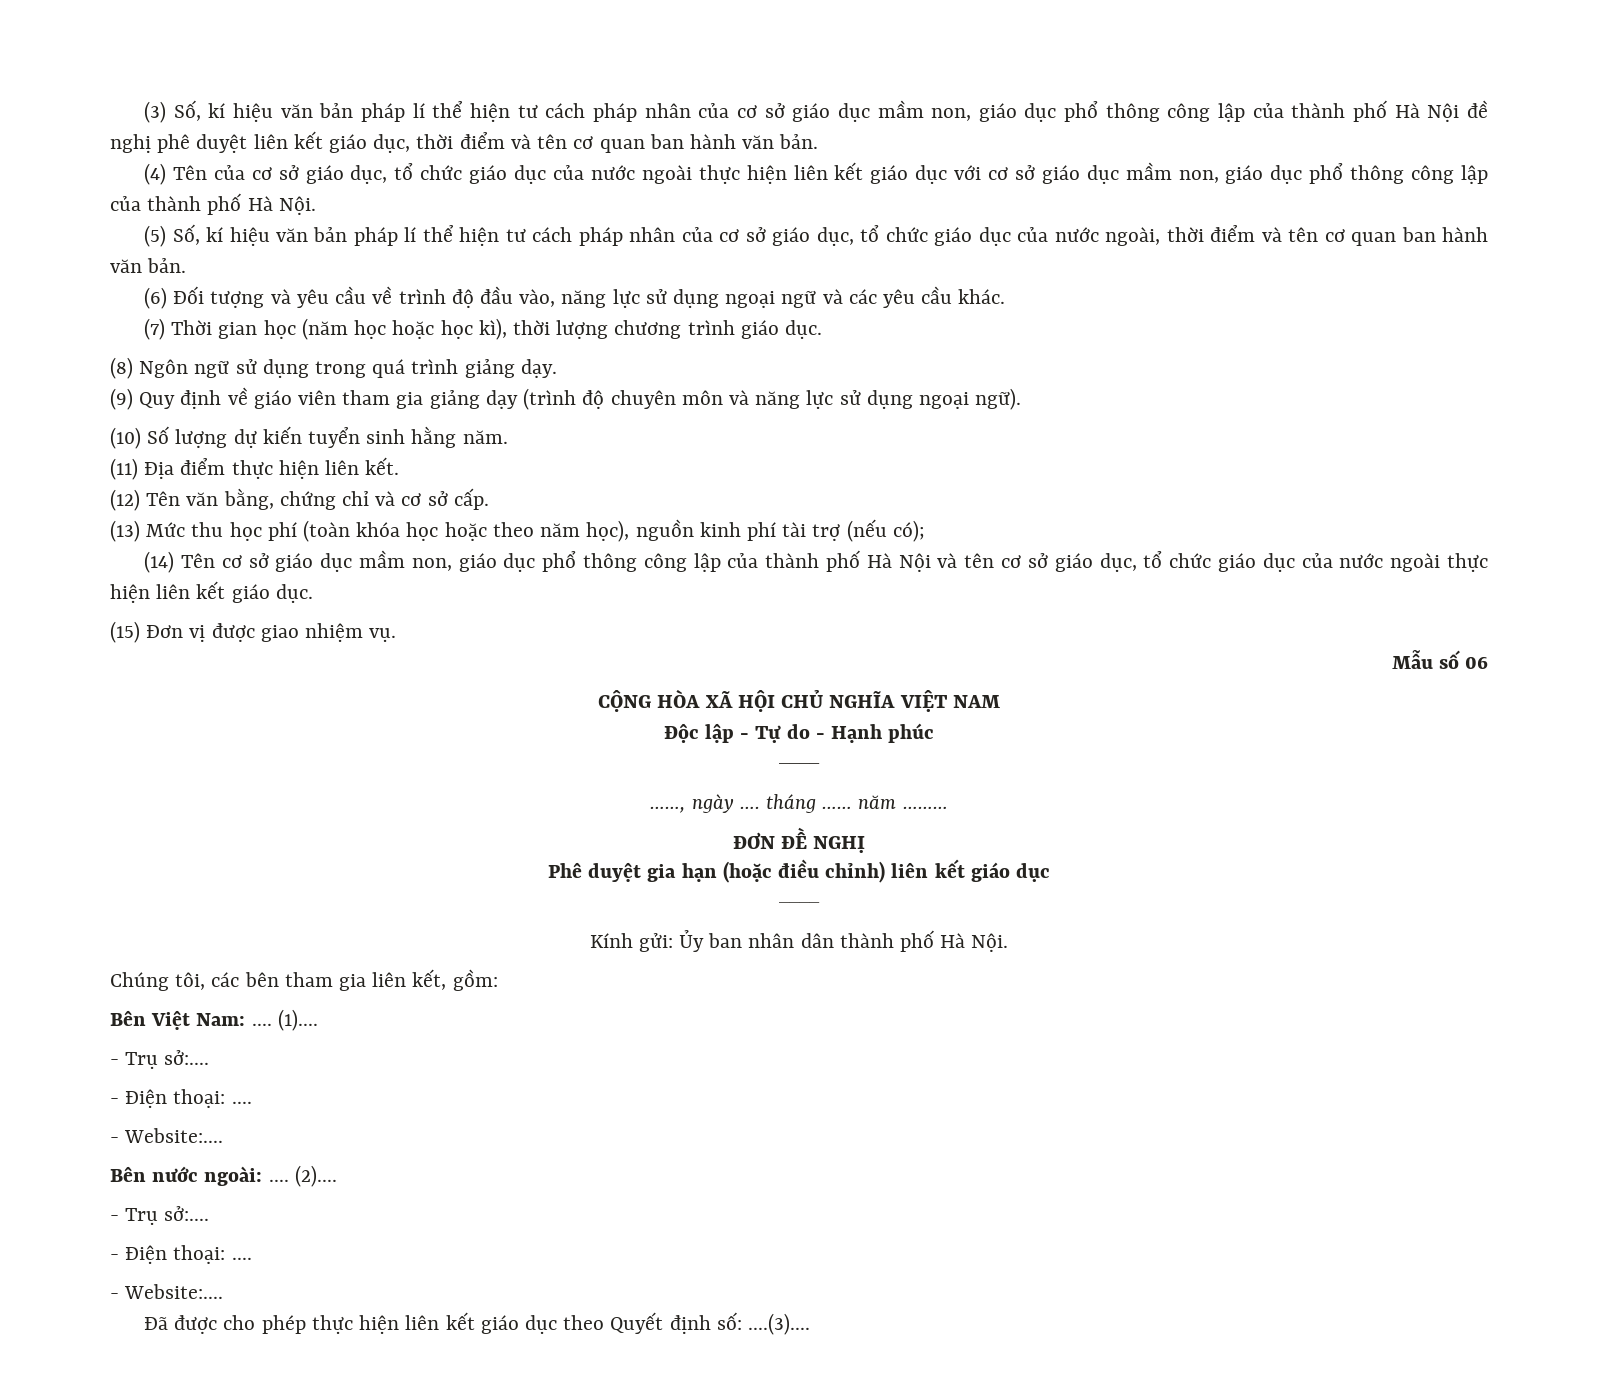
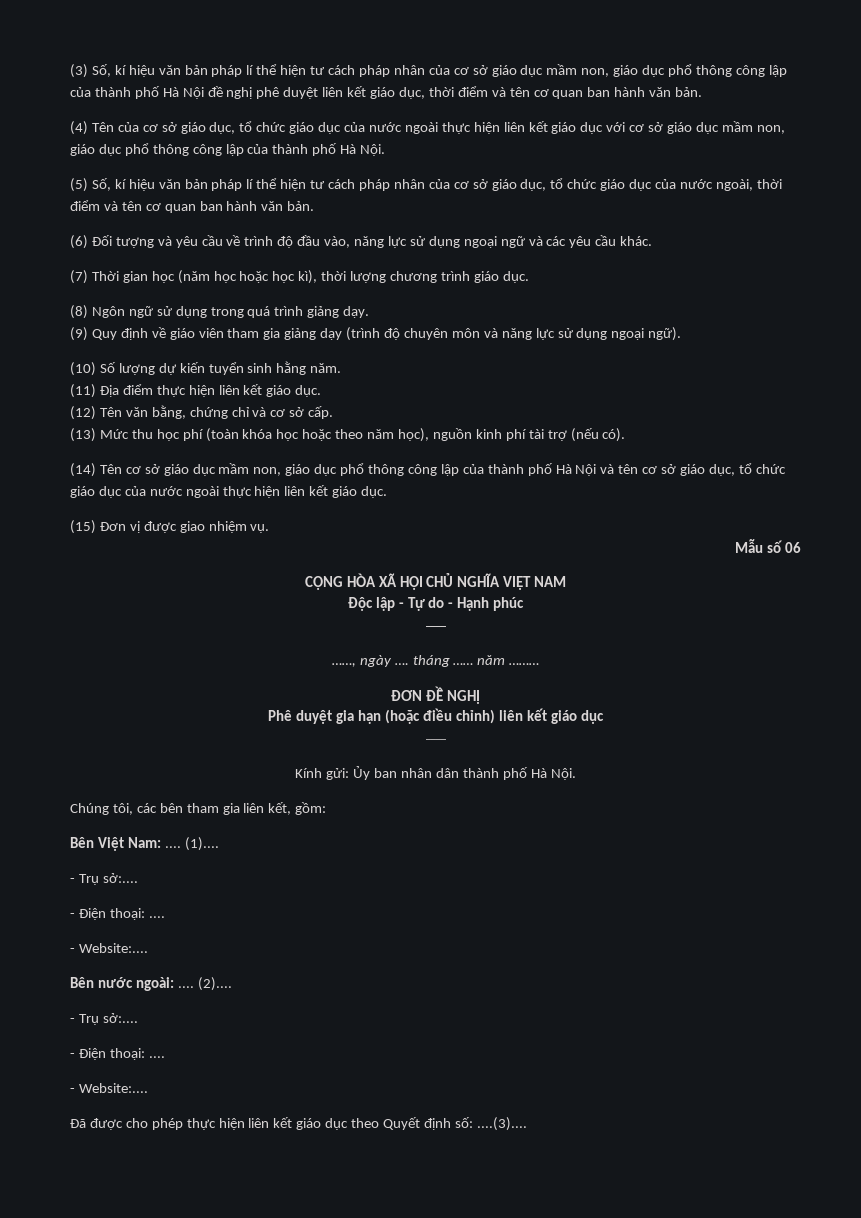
[365,457,400,475] kết. -> [243,384,322,397] kết giáo dục.
[892,520,925,542] có); -> [602,428,626,442] có).

